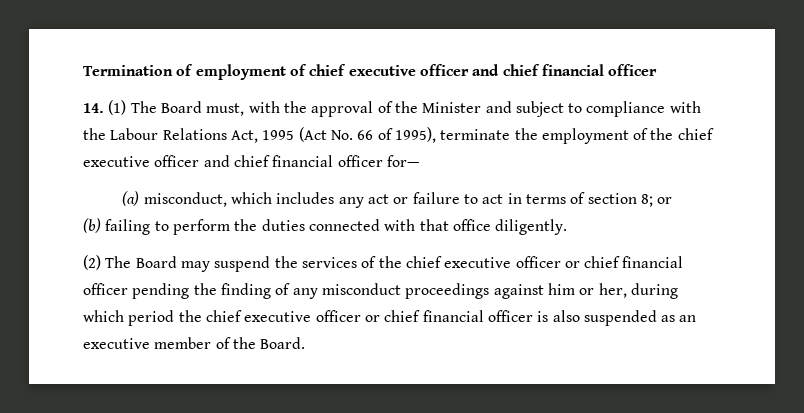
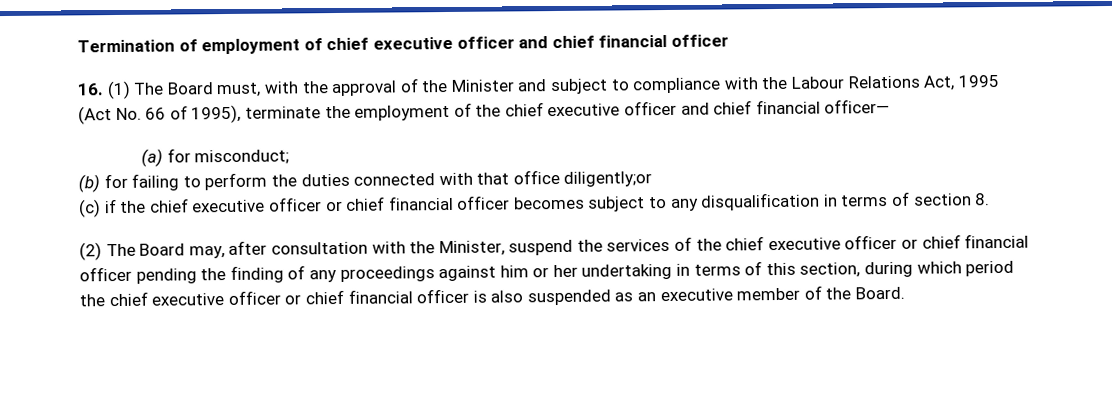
[83,103,104,113] 14. -> [77,83,104,96] 16.
[337,155,419,167] officer for— -> [824,98,891,114] officer—
[143,192,673,208] misconduct, which includes any act or failure to act in terms of section 8; or -> [166,148,290,165] for misconduct;
(101, 225) none -> [103,173,128,189] for
[495,219,568,235] [83,255,210,272] diligently. // (2) The Board may -> [563,171,653,187] [78,191,991,218] [79,240,505,261] diligently;or // (c) if the chief executive officer or chief financial officer becomes subject to any disqualification in terms of section 8. // (2) The Board may, after consultation with the Minister,
[321,283,401,295] misconduct -> (337, 276) none
[598,283,627,298] her, -> [552,261,861,280] her undertaking in terms of this section,

